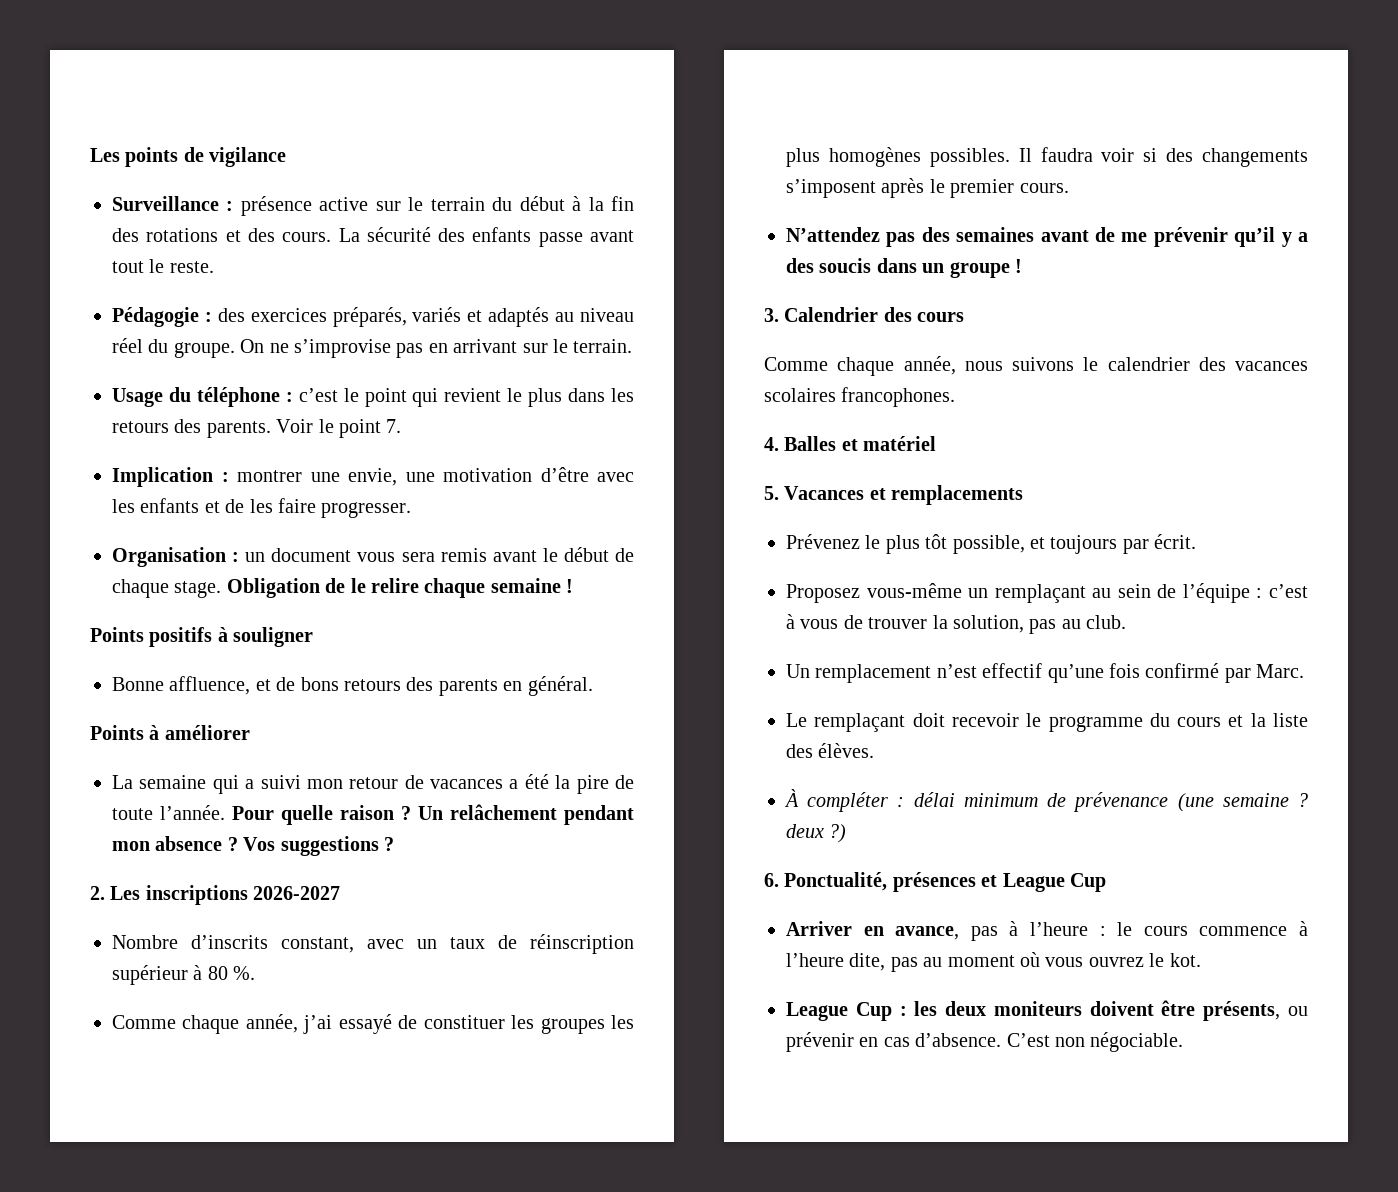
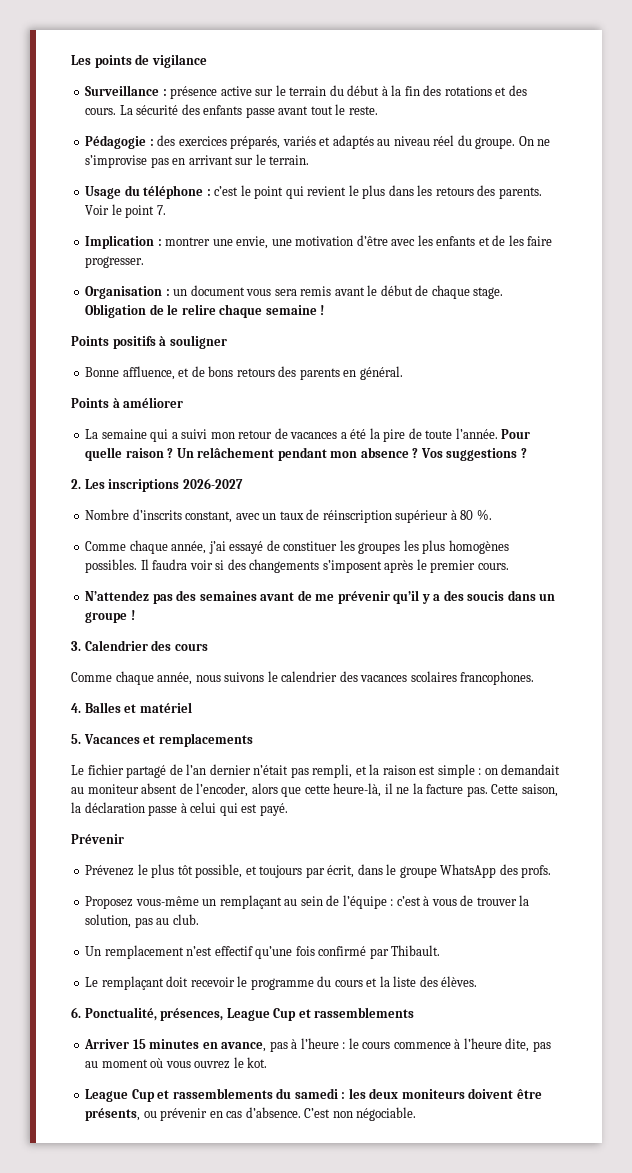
(1024, 495) none -> [71,764,561,778] [71,783,558,797] [71,802,288,816] [71,834,124,844] // Le fichier partagé de l’an dernier n’était pas rempli, et la raison est simple : on demandait au moniteur absent de l’encoder, alors que cette heure-là, il ne la facture pas. Cette saison, la déclaration passe à celui qui est payé. // Prévenir
[1154,534,1197,549] écrit. -> [327,864,552,878] écrit, dans le groupe WhatsApp des profs.
[1256,664,1305,678] Marc. -> [391,945,441,956] Thibault.
[784,789,1308,812] [786,824,847,843] // À compléter : délai minimum de prévenance (une semaine ? deux ?) -> (478, 981) none
[892,872,1106,892] présences et League Cup -> [160,1007,415,1021] présences, League Cup et rassemblements
(852, 928) none -> [132,1039,200,1049] 15 minutes
(892, 1011) none -> [157,1088,338,1099] et rassemblements du samedi

